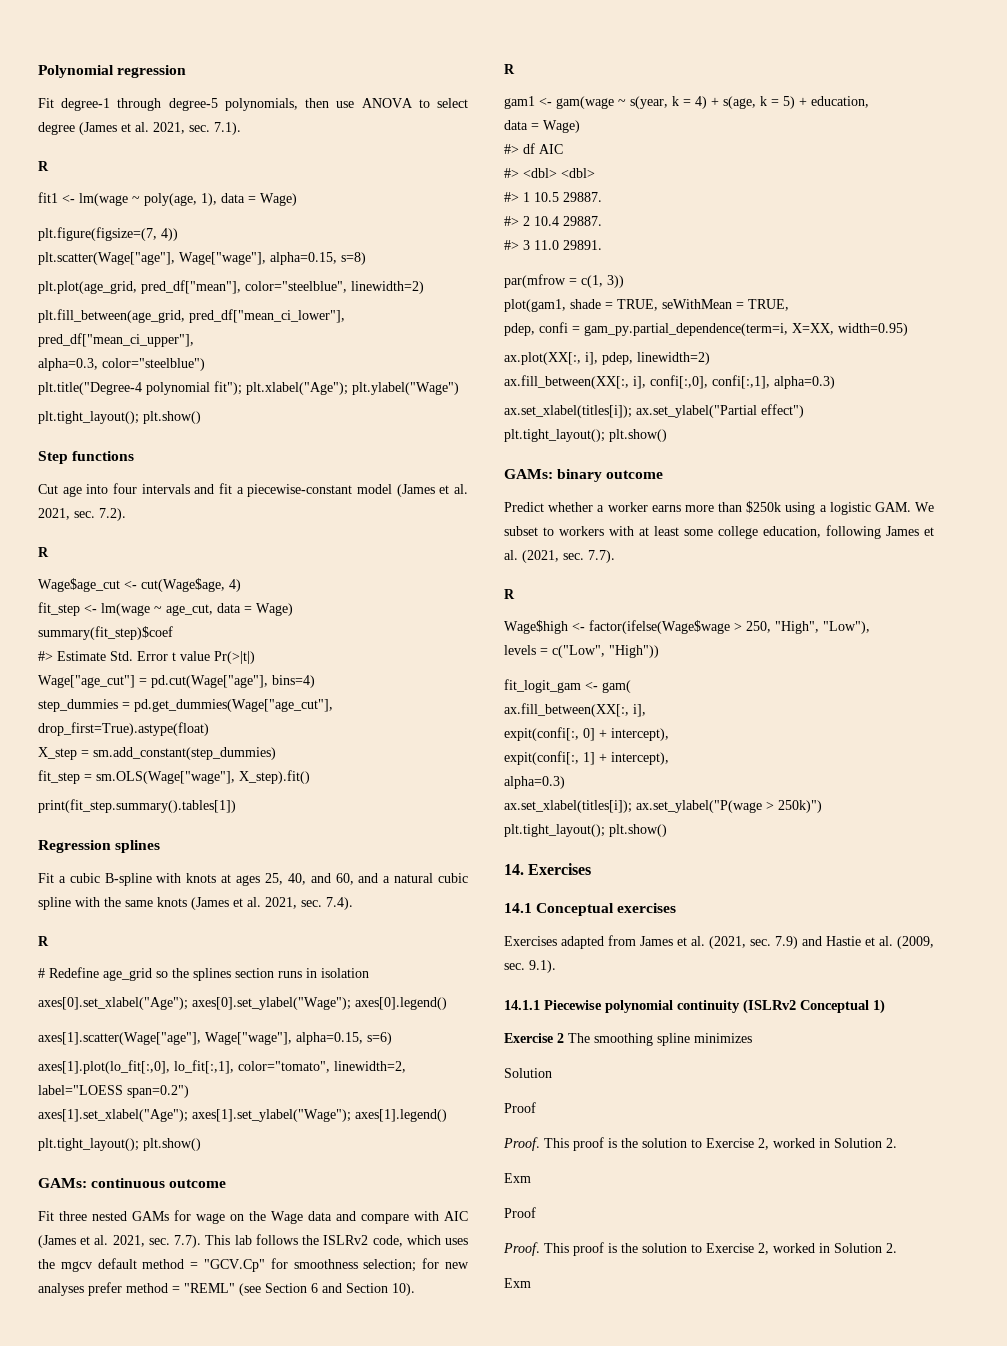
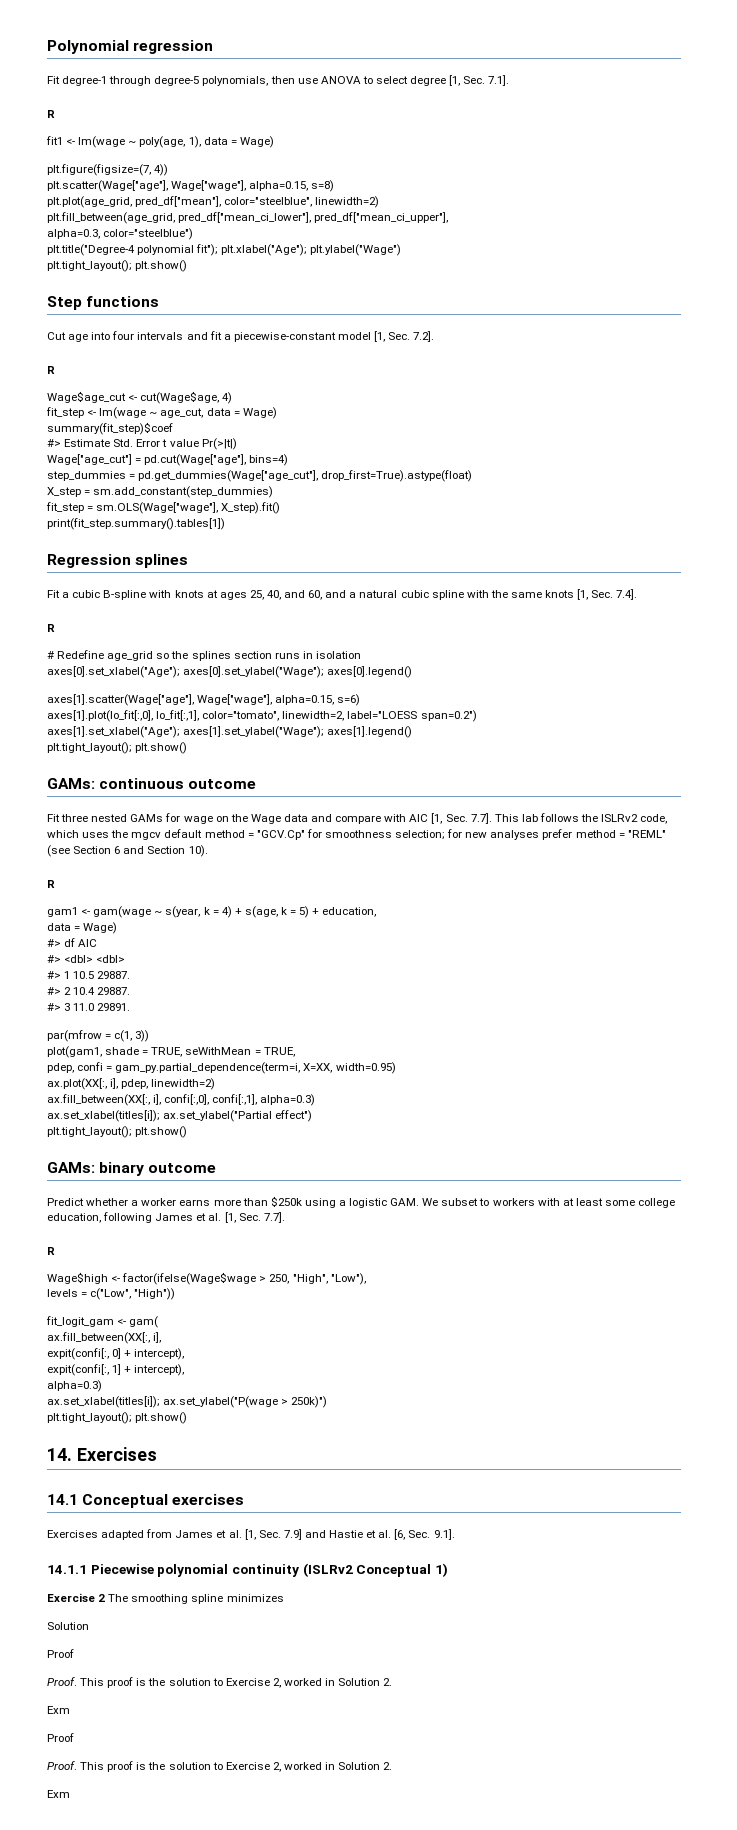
[79,122,241,135] (James et al. 2021, sec. 7.1). -> [449,75,510,86] [1, Sec. 7.1].
[396,484,469,497] [38,508,126,521] (James et al. 2021, sec. 7.2). -> [374,331,435,342] [1, Sec. 7.2].
[191,897,353,910] (James et al. 2021, sec. 7.4). -> [577,589,638,600] [1, Sec. 7.4].
[38,1235,202,1248] (James et al. 2021, sec. 7.7). -> [431,813,492,824] [1, Sec. 7.7].
[522,550,615,563] (2021, sec. 7.7). -> [224,1212,285,1223] [1, Sec. 7.7].
[709,936,798,949] (2021, sec. 7.9) -> [244,1529,302,1540] [1, Sec. 7.9]
[897,936,934,949] [504,960,556,973] (2009, sec. 9.1). -> [394,1529,455,1540] [6, Sec. 9.1].

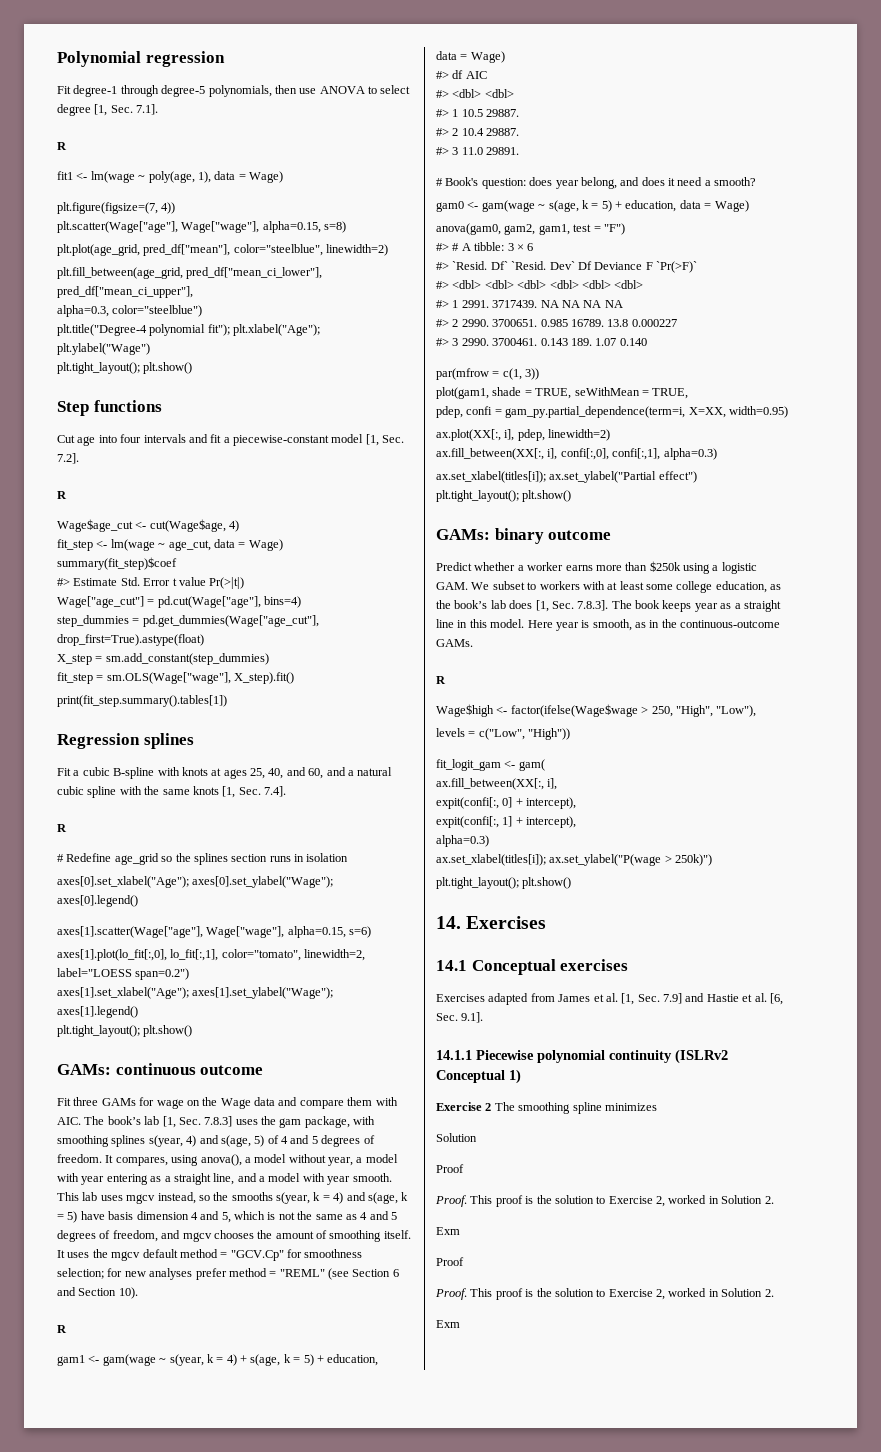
[91,814,128,822] nested -> (99, 1101) none
[384,813,668,824] [47,830,79,838] with AIC [1, Sec. 7.7]. This lab follows the ISLRv2 code, which -> [347,1097,398,1106] [57,1116,376,1128] [57,1135,375,1147] [57,1154,398,1166] [57,1173,392,1185] [57,1192,409,1204] [57,1211,397,1223] [57,1230,411,1242] [57,1250,65,1258] them with AIC. The book’s lab [1, Sec. 7.8.3] uses the gam package, with smoothing splines s(year, 4) and s(age, 5) of 4 and 5 degrees of freedom. It compares, using anova(), a model without year, a model with year entering as a straight line, and a model with year smooth. This lab uses mgcv instead, so the smooths s(year, k = 4) and s(age, k = 5) have basis dimension 4 and 5, which is not the same as 4 and 5 degrees of freedom, and mgcv chooses the amount of smoothing itself. It
(131, 1007) none -> [436,177,757,189] [436,200,749,212] [436,223,625,235] [436,242,534,251] [436,261,697,273] [436,280,644,289] [436,300,623,308] [436,319,677,327] [436,338,647,346] // # Book's question: does year belong, and does it need a smooth? // gam0 <- gam(wage ~ s(age, k = 5) + education, data = Wage) // anova(gam0, gam2, gam1, test = "F") // #> # A tibble: 3 × 6 // #> `Resid. Df` `Resid. Dev` Df Deviance F `Pr(>F)` // #> <dbl> <dbl> <dbl> <dbl> <dbl> <dbl> // #> 1 2991. 3717439. NA NA NA NA // #> 2 2990. 3700651. 0.985 16789. 13.8 0.000227 // #> 3 2990. 3700461. 0.143 189. 1.07 0.140
[103,1212,285,1223] following James et al. [1, Sec. 7.7]. -> [770,584,782,590] [436,600,781,612] [436,619,781,631] [436,639,473,647] as the book’s lab does [1, Sec. 7.8.3]. The book keeps year as a straight line in this model. Here year is smooth, as in the continuous-outcome GAMs.

